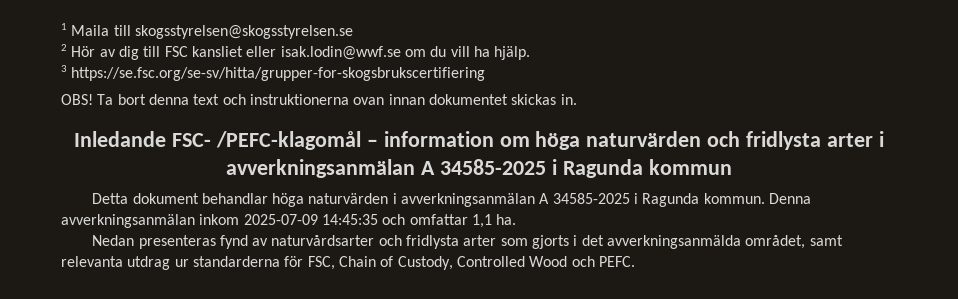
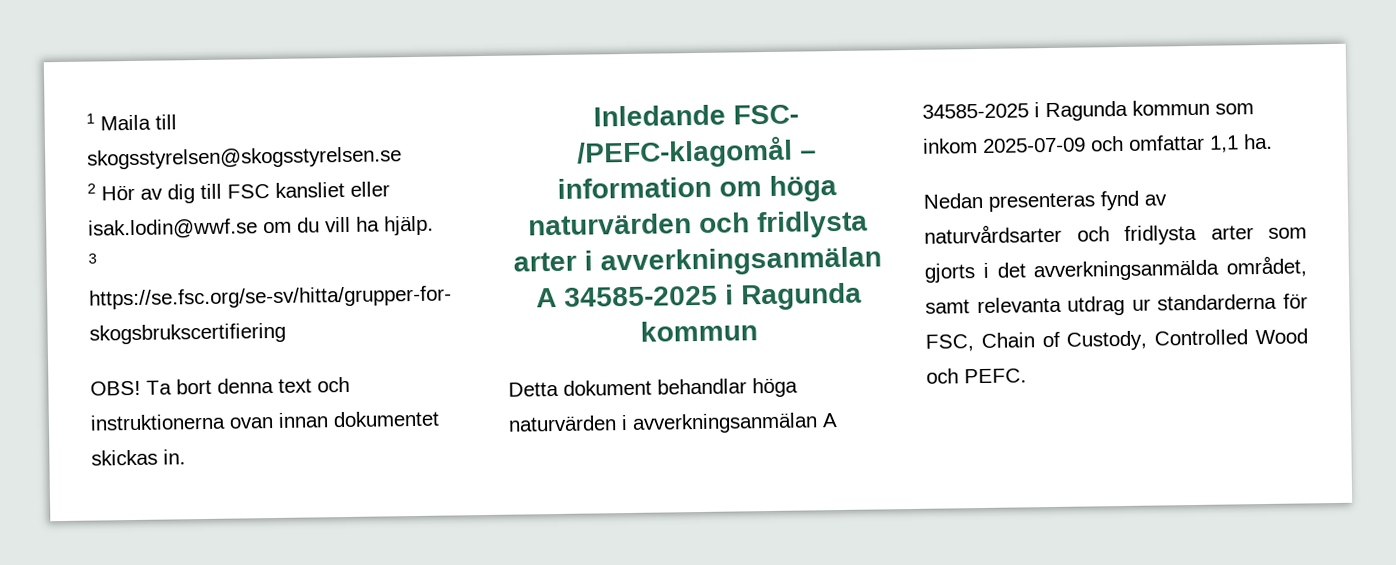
[703,193,812,204] [61,214,195,228] kommun. Denna avverkningsanmälan -> [1132,99,1254,116] kommun som
[321,214,378,225] 14:45:35 -> (1086, 145) none

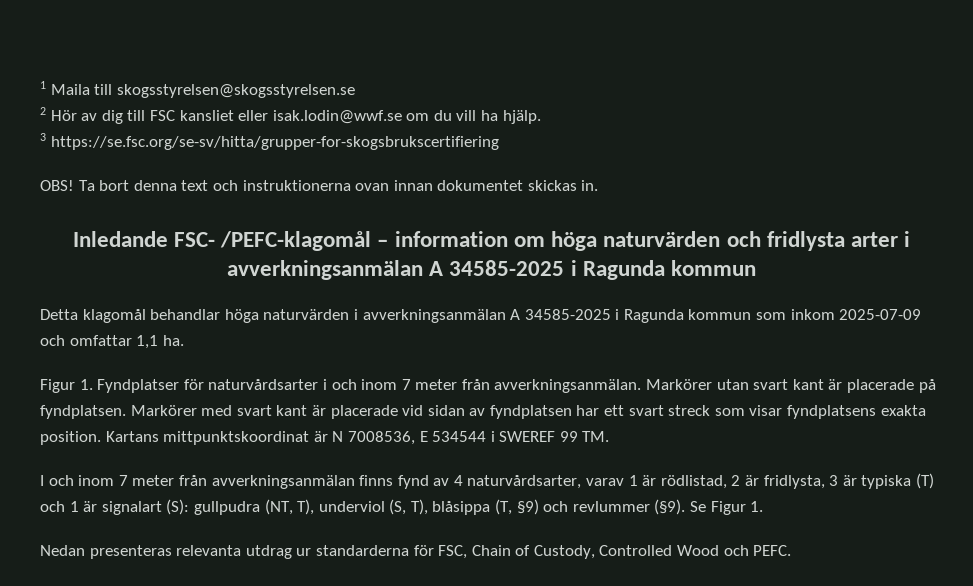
[563,379,652,396] dokument -> [82,309,146,323] klagomål
[923,190,1167,212] [924,223,1307,245] [924,255,1307,283] [925,299,970,314] Nedan presenteras fynd av naturvårdsarter och fridlysta arter som gjorts i det avverkningsanmälda området, samt -> [40,379,936,393] [40,405,926,419] [40,431,610,445] [40,473,934,489] [40,499,764,515] [40,545,172,559] Figur 1. Fyndplatser för naturvårdsarter i och inom 7 meter från avverkningsanmälan. Markörer utan svart kant är placerade på fyndplatsen. Markörer med svart kant är placerade vid sidan av fyndplatsen har ett svart streck som visar fyndplatsens exakta position. Kartans mittpunktskoordinat är N 7008536, E 534544 i SWEREF 99 TM. // I och inom 7 meter från avverkningsanmälan finns fynd av 4 naturvårdsarter, varav 1 är rödlistad, 2 är fridlysta, 3 är typiska (T) och 1 är signalart (S): gullpudra (NT, T), underviol (S, T), blåsippa (T, §9) och revlummer (§9). Se Figur 1. // Nedan presenteras

